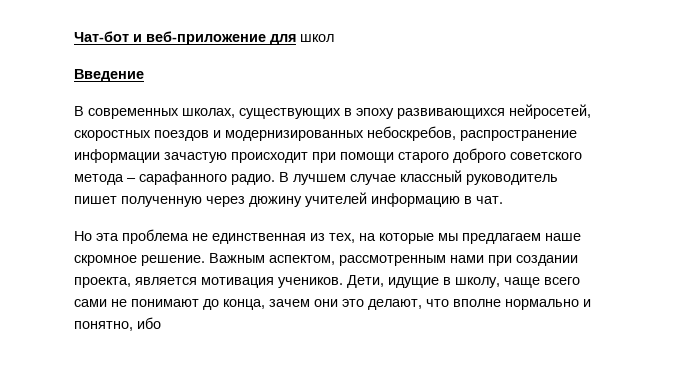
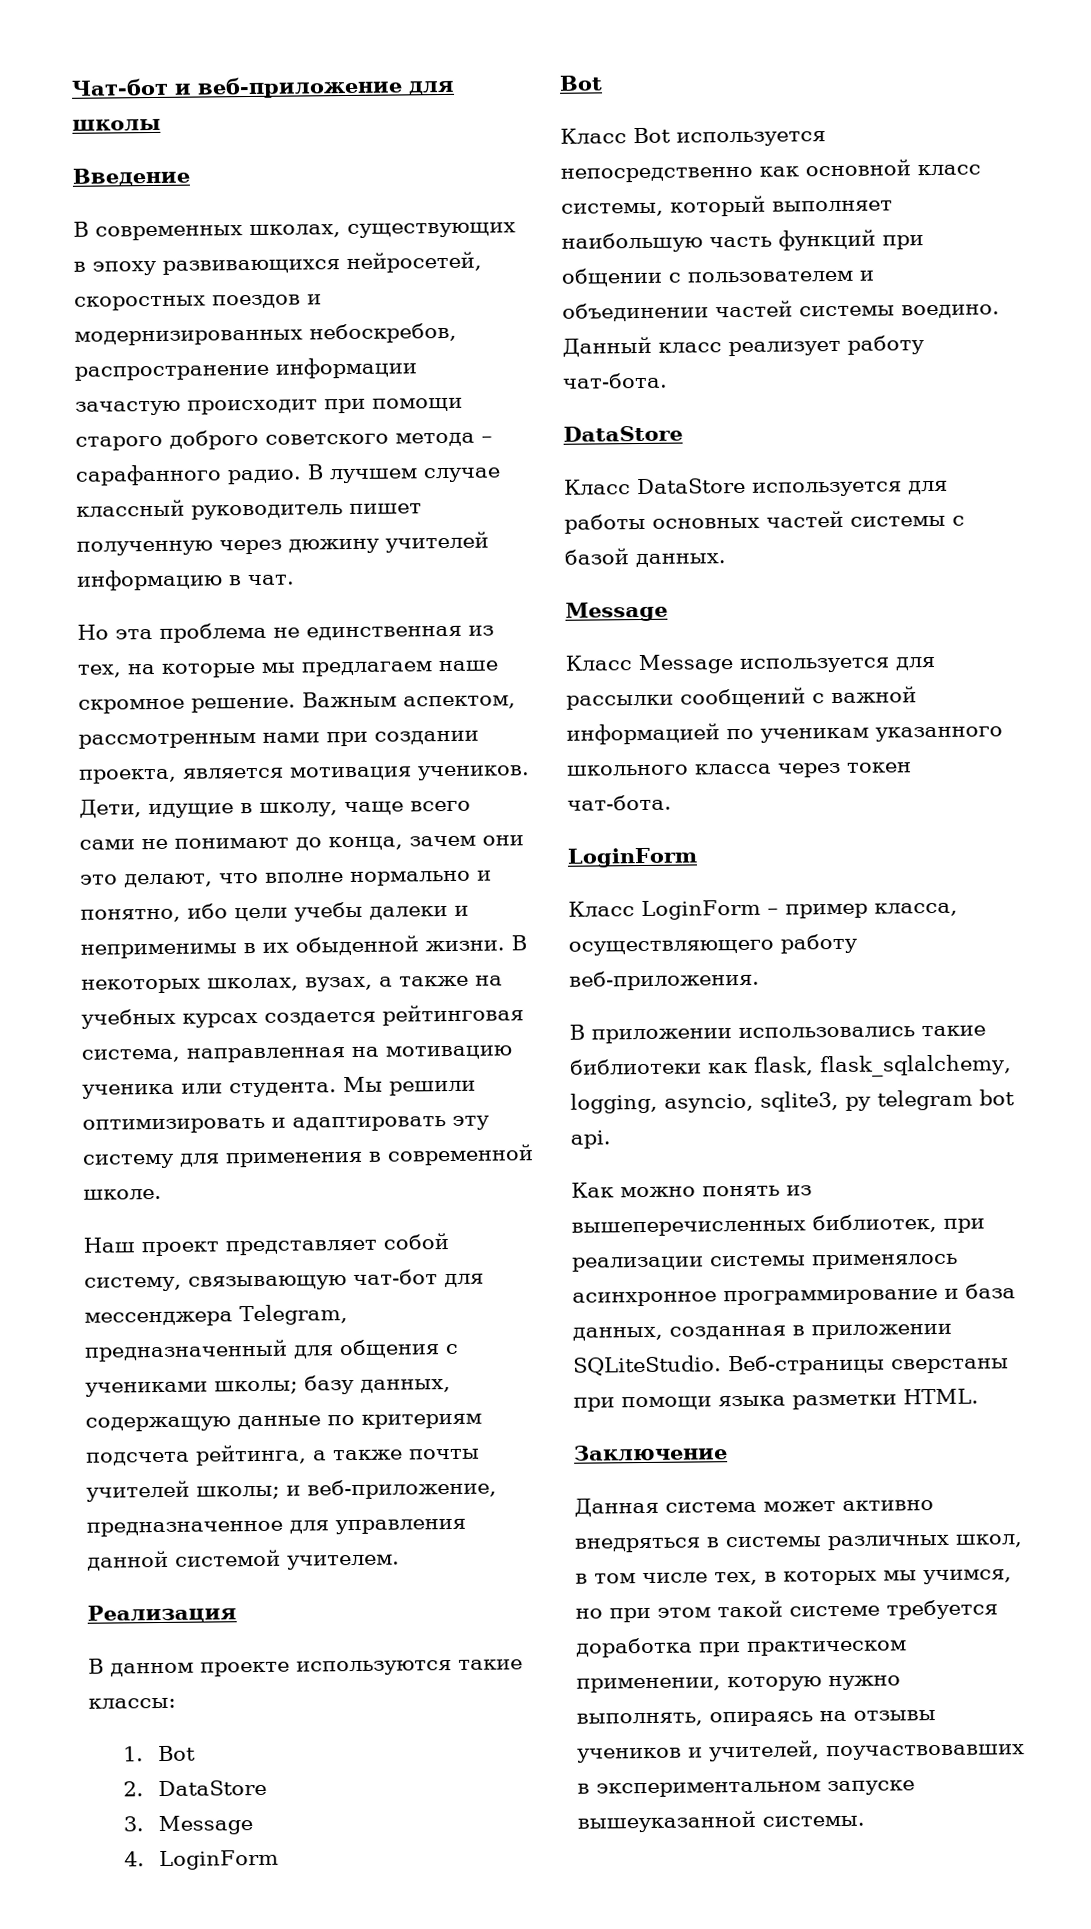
[300,34,334,42] школ -> [72,118,161,132] школы
(161, 323) none -> [234,901,469,922] [80,935,527,959] [81,975,503,994] [81,1004,524,1029] [81,1045,512,1063] [82,1076,476,1099] [82,1115,490,1134] [82,1144,534,1169] [83,1188,162,1200] [83,1233,449,1257] [84,1269,484,1292] [84,1304,348,1327] [84,1339,459,1362] [85,1374,451,1397] [85,1413,482,1432] [86,1444,480,1466] [86,1478,497,1502] [86,1518,466,1537] [87,1549,400,1571] [87,1604,237,1624] [88,1658,523,1677] [88,1697,176,1709] [123,1745,196,1762] [123,1779,267,1797] [123,1815,253,1836] [124,1849,279,1871] [559,75,603,91] [560,127,826,147] [560,159,981,183] [561,195,893,217] [561,229,924,253] [561,267,874,287] [562,300,1000,322] [562,335,925,357] [562,372,668,389] [563,425,683,442] [564,477,948,497] [564,510,965,534] [564,548,726,568] [565,601,668,622] [565,654,935,675] [566,686,917,710] [566,723,1003,745] [566,762,912,778] [567,794,672,811] [567,847,697,868] [568,899,958,921] [568,933,858,956] [569,969,760,991] [569,1024,986,1044] [569,1054,1012,1078] [570,1089,1015,1114] [570,1130,611,1149] [571,1182,812,1198] [571,1213,985,1237] [572,1253,958,1272] [572,1283,1016,1307] [572,1323,952,1341] [573,1354,1009,1376] [573,1388,979,1412] [573,1444,728,1462] [574,1497,934,1517] [574,1534,1023,1553] [575,1569,1012,1586] [575,1599,998,1623] [575,1637,907,1658] [576,1675,901,1693] [576,1710,936,1727] [577,1740,1025,1763] [577,1780,915,1798] [577,1810,865,1833] цели учебы далеки и неприменимы в их обыденной жизни. В некоторых школах, вузах, а также на учебных курсах создается рейтинговая система, направленная на мотивацию ученика или студента. Мы решили оптимизировать и адаптировать эту систему для применения в современной школе. // Наш проект представляет собой систему, связывающую чат-бот для мессенджера Telegram, предназначенный для общения с учениками школы; базу данных, содержащую данные по критериям подсчета рейтинга, а также почты учителей школы; и веб-приложение, предназначенное для управления данной системой учителем. // Реализация // В данном проекте используются такие классы: // 1. Bot // 2. DataStore // 3. Message // 4. LoginForm // Bot // Класс Bot используется непосредственно как основной класс системы, который выполняет наибольшую часть функций при общении с пользователем и объединении частей системы воедино. Данный класс реализует работу чат-бота. // DataStore // Класс DataStore используется для работы основных частей системы с базой данных. // Message // Класс Message используется для рассылки сообщений с важной информацией по ученикам указанного школьного класса через токен чат-бота. // LoginForm // Класс LoginForm – пример класса, осуществляющего работу веб-приложения. // В приложении использовались такие библиотеки как flask, flask_sqlalchemy, logging, asyncio, sqlite3, py telegram bot api. // Как можно понять из вышеперечисленных библиотек, при реализации системы применялось асинхронное программирование и база данных, созданная в приложении SQLiteStudio. Веб-страницы сверстаны при помощи языка разметки HTML. // Заключение // Данная система может активно внедряться в системы различных школ, в том числе тех, в которых мы учимся, но при этом такой системе требуется доработка при практическом применении, которую нужно выполнять, опираясь на отзывы учеников и учителей, поучаствовавших в экспериментальном запуске вышеуказанной системы.

